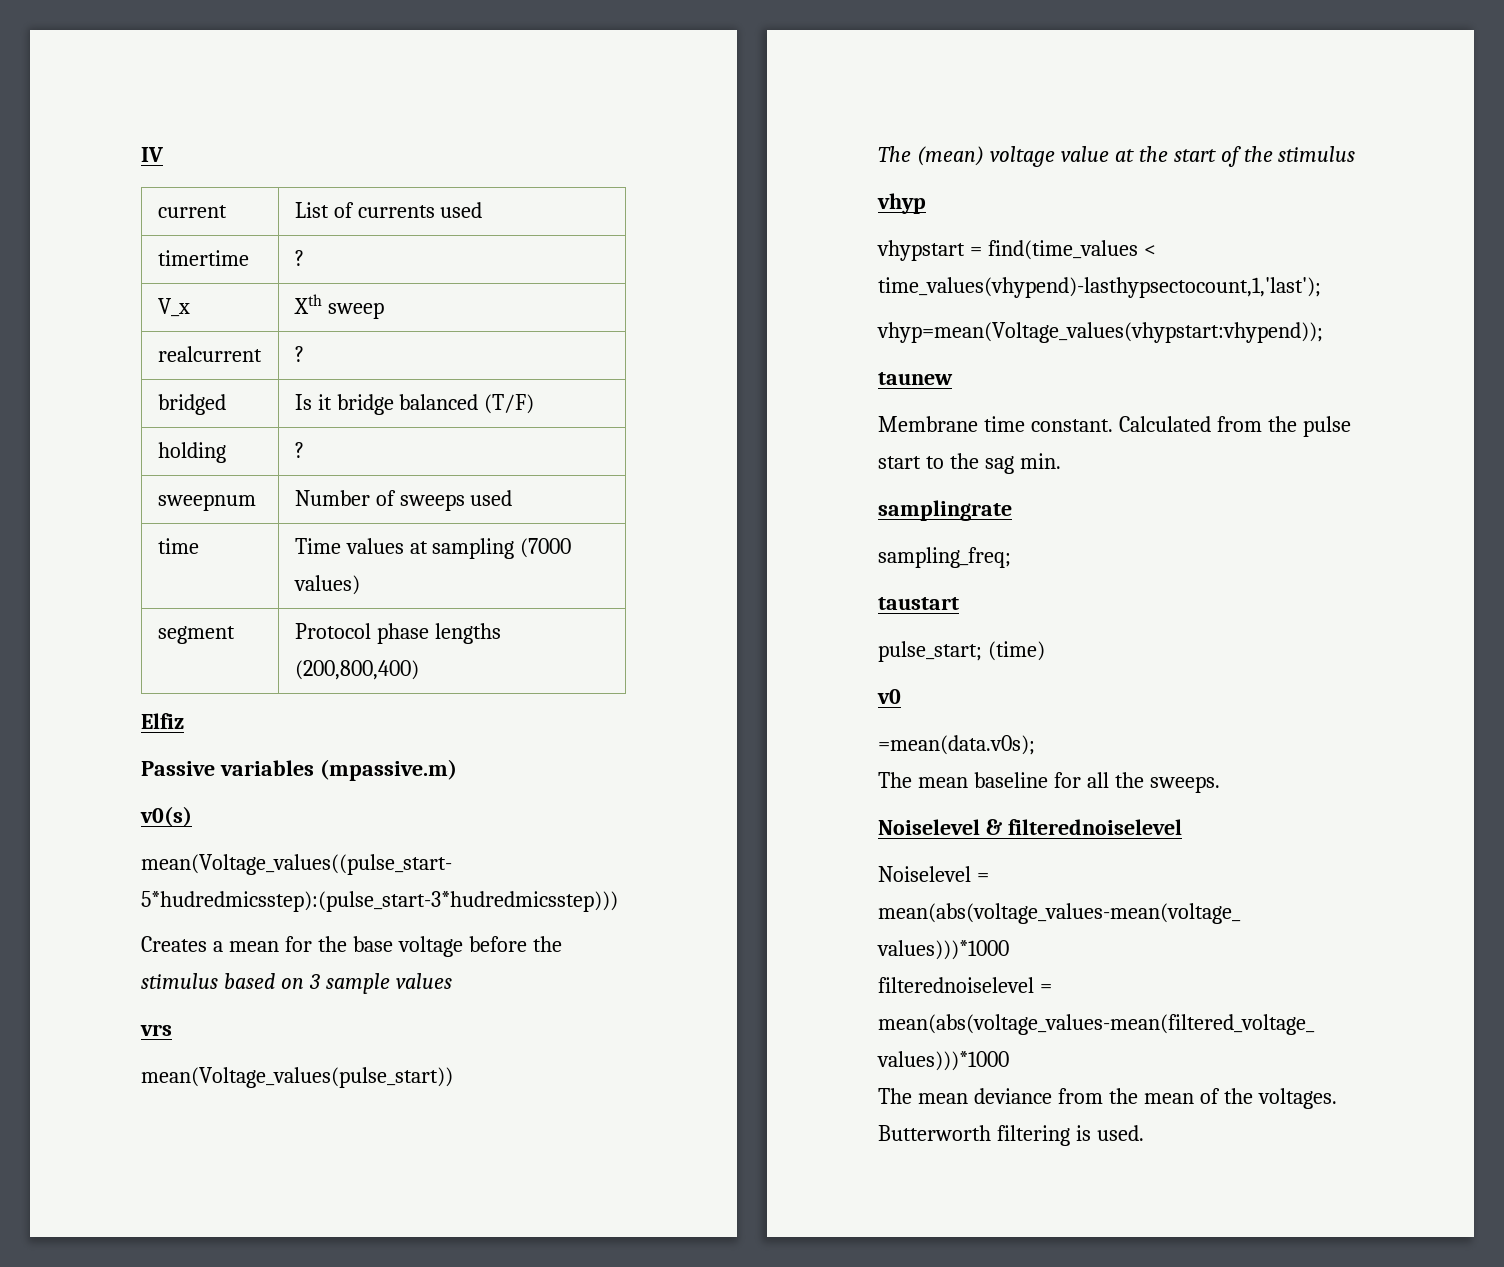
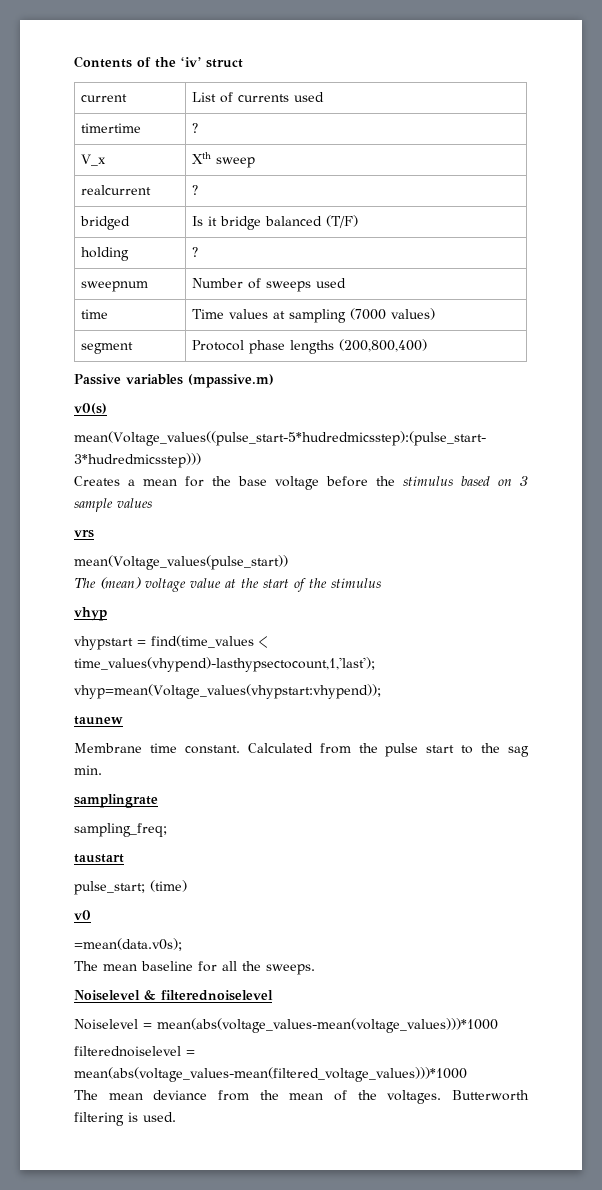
[141,147,163,162] IV -> [74,56,243,68] Contents of the ‘iv’ struct
[141,713,184,729] // Elfiz -> (428, 345) none

